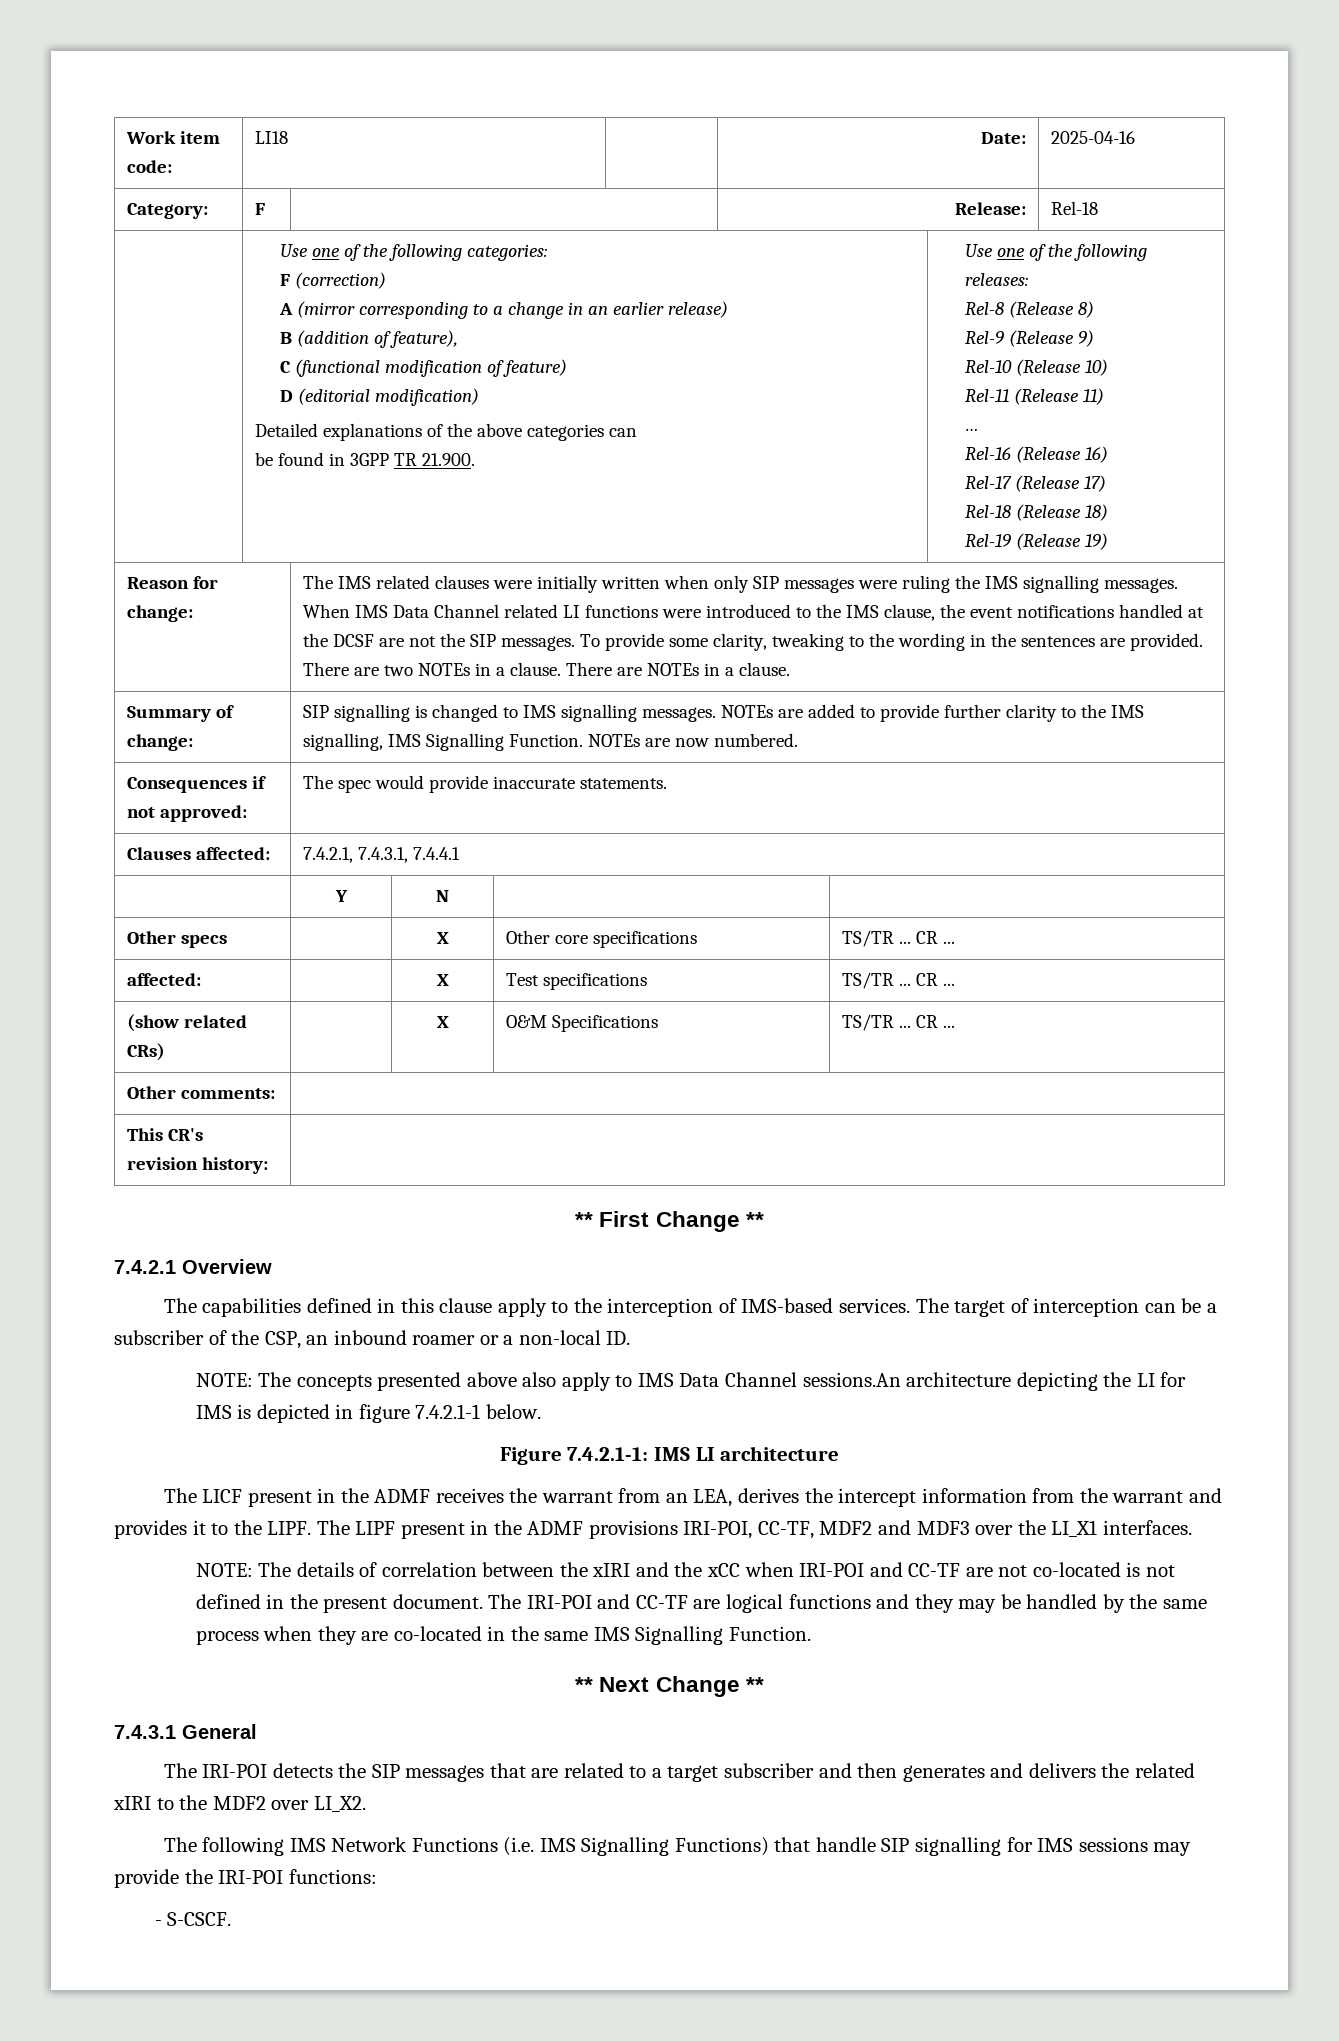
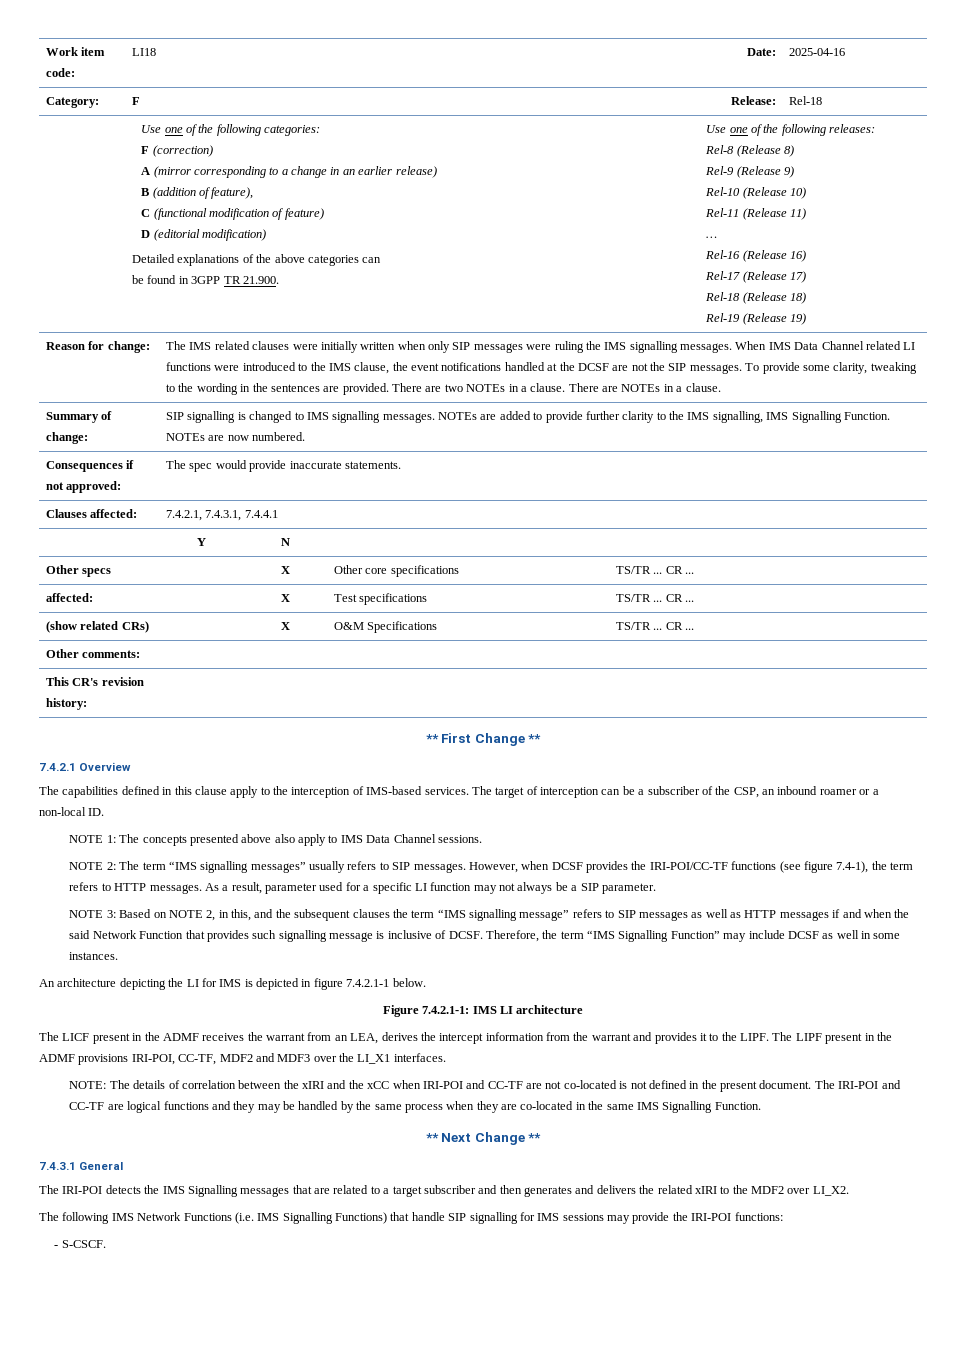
[195,1373,253,1387] NOTE: -> [69,835,116,843] NOTE 1:
[802,1372,901,1387] sessions.An -> [437,835,482,843] [69,861,914,873] [69,882,656,894] [69,909,910,921] [69,930,901,942] [69,952,119,960] [39,979,55,987] sessions. // NOTE 2: The term “IMS signalling messages” usually refers to SIP messages. However, when DCSF provides the IRI-POI/CC-TF functions (see figure 7.4-1), the term refers to HTTP messages. As a result, parameter used for a specific LI function may not always be a SIP parameter. // NOTE 3: Based on NOTE 2, in this, and the subsequent clauses the term “IMS signalling message” refers to SIP messages as well as HTTP messages if and when the said Network Function that provides such signalling message is inclusive of DCSF. Therefore, the term “IMS Signalling Function” may include DCSF as well in some instances. // An
[371,1764,400,1778] SIP -> [162,1185,238,1197] IMS Signalling

